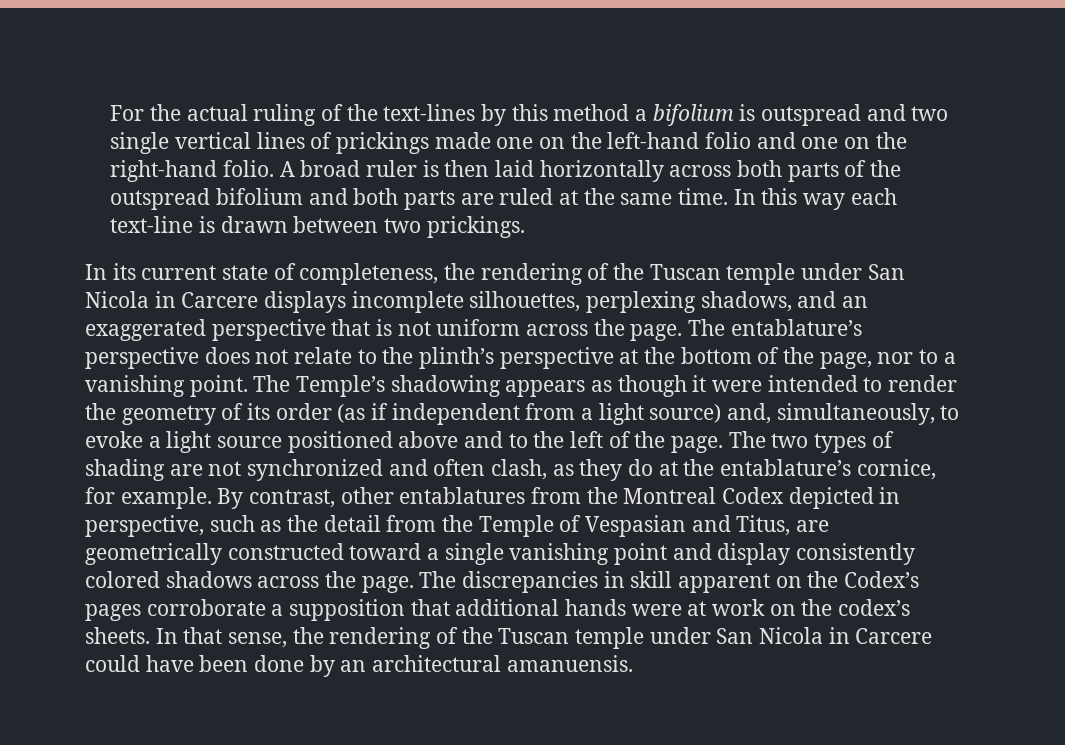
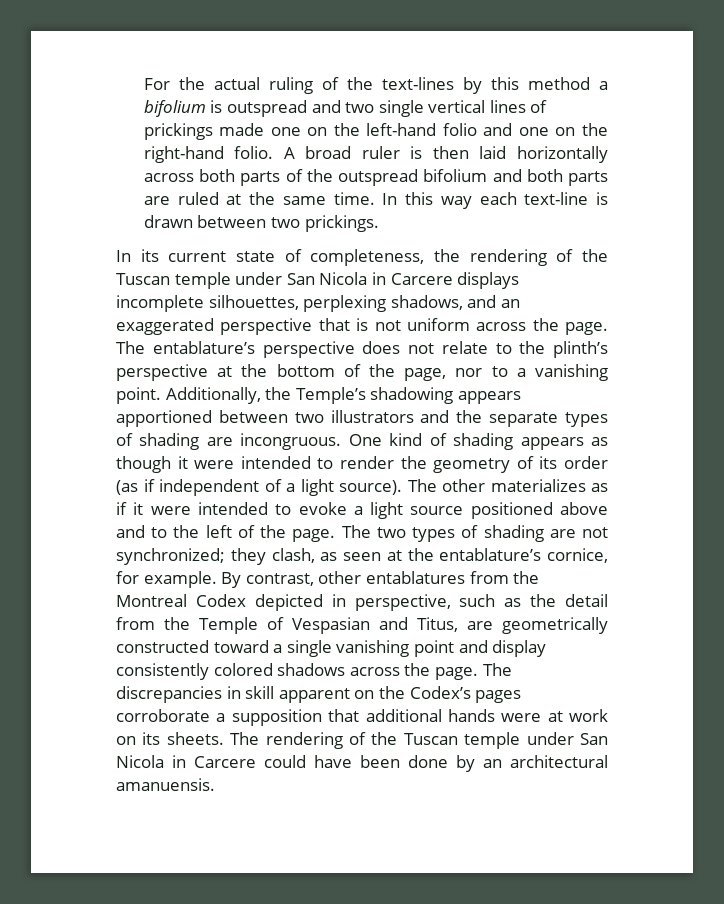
[253,375,291,392] The -> [165,387,292,404] Additionally, the
(586, 388) none -> [116,410,608,427] [116,433,584,450] apportioned between two illustrators and the separate types of shading are incongruous. One kind of shading appears
[525,403,935,425] from a light source) and, simultaneously, -> [264,479,608,496] [116,502,268,515] of a light source). The other materializes as if it were intended
[247,459,654,481] synchronized and often clash, as they do -> [116,548,381,565] synchronized; they clash, as seen
[801,599,911,616] [85,627,324,648] the codex’s sheets. In that sense, the -> [142,732,260,745] its sheets. The

